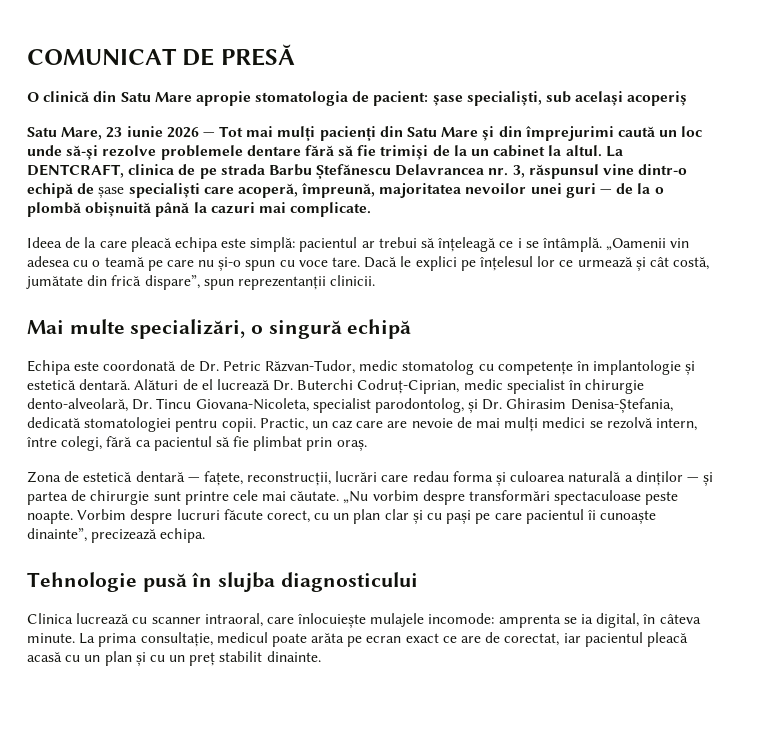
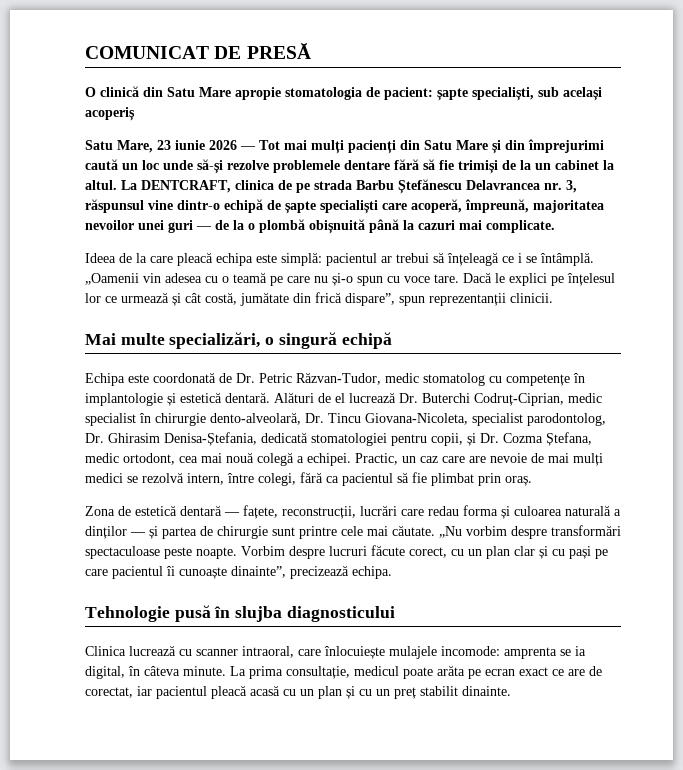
[432,95,463,106] șase -> [437,88,468,101] șapte
[98,187,125,198] șase -> [285,201,316,214] șapte
[468,399,479,413] și -> (606, 419) none
[221,418,256,432] copii. -> [431,432,592,446] [85,452,351,466] copii, și Dr. Cozma Ștefana, medic ortodont, cea mai nouă colegă a echipei.

